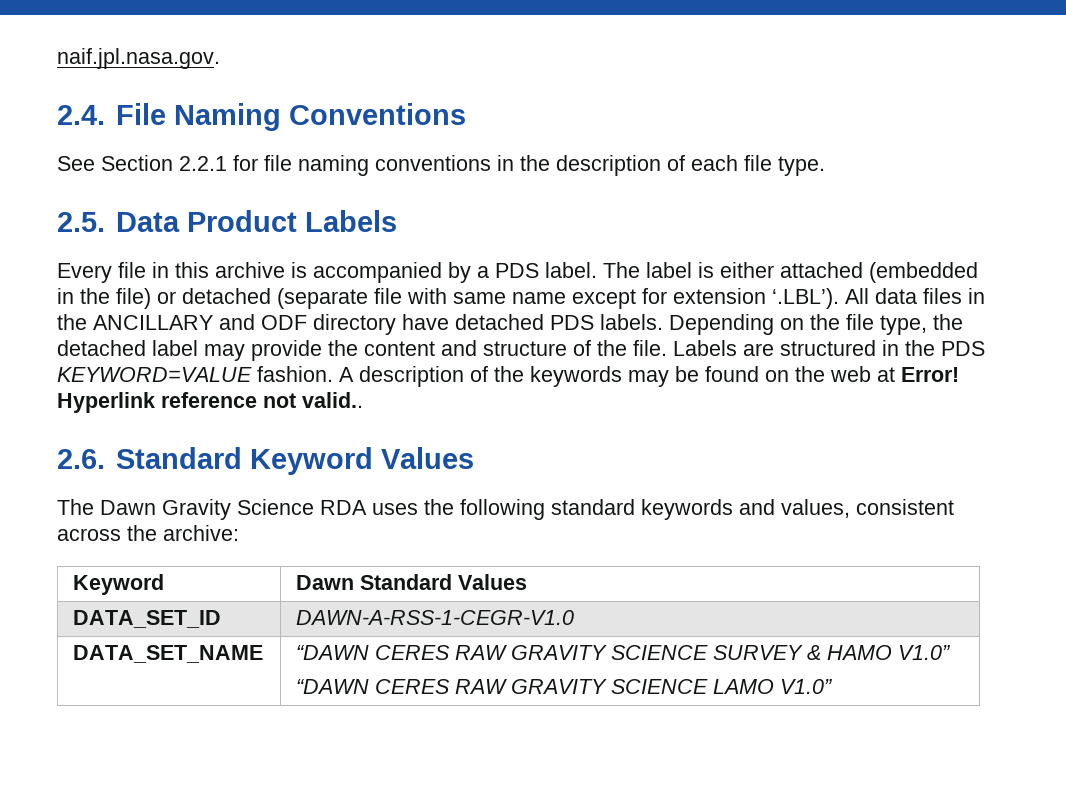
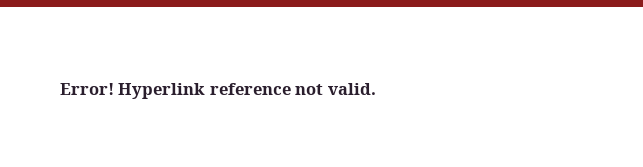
[57,48,220,69] [57,103,466,131] [57,155,825,176] [57,210,397,232] [57,262,978,283] [57,288,985,309] [57,314,963,335] [57,340,985,361] [57,366,959,387] [57,392,363,413] [57,447,474,475] [57,499,954,520] [57,525,239,541] [73,574,165,595] [296,574,528,590] [73,610,222,628] [296,610,575,625] [73,645,264,663] [296,645,951,660] [296,679,833,694] naif.jpl.nasa.gov. // 2.4. File Naming Conventions // See Section 2.2.1 for file naming conventions in the description of each file type. // 2.5. Data Product Labels // Every file in this archive is accompanied by a PDS label. The label is either attached (embedded in the file) or detached (separate file with same name except for extension ‘.LBL’). All data files in the ANCILLARY and ODF directory have detached PDS labels. Depending on the file type, the detached label may provide the content and structure of the file. Labels are structured in the PDS KEYWORD=VALUE fashion. A description of the keywords may be found on the web at Error! Hyperlink reference not valid.. // 2.6. Standard Keyword Values // The Dawn Gravity Science RDA uses the following standard keywords and values, consistent across the archive: // Keyword | Dawn Standard Values // DATA_SET_ID | DAWN-A-RSS-1-CEGR-V1.0 // DATA_SET_NAME | “DAWN CERES RAW GRAVITY SCIENCE SURVEY & HAMO V1.0” // “DAWN CERES RAW GRAVITY SCIENCE LAMO V1.0” -> [60,83,376,99] Error! Hyperlink reference not valid.

